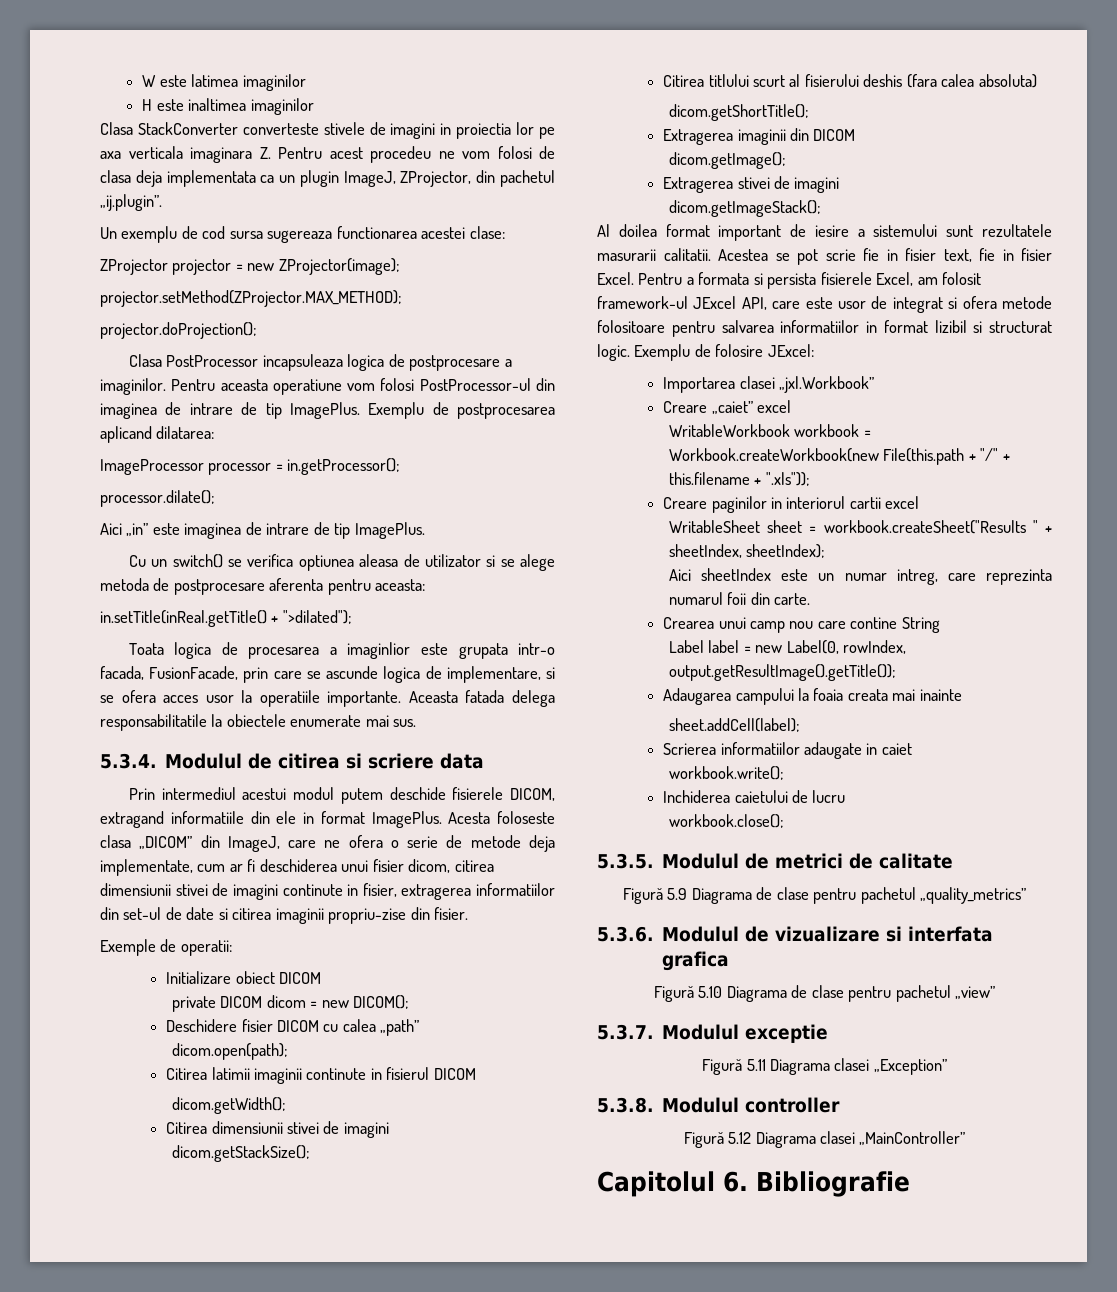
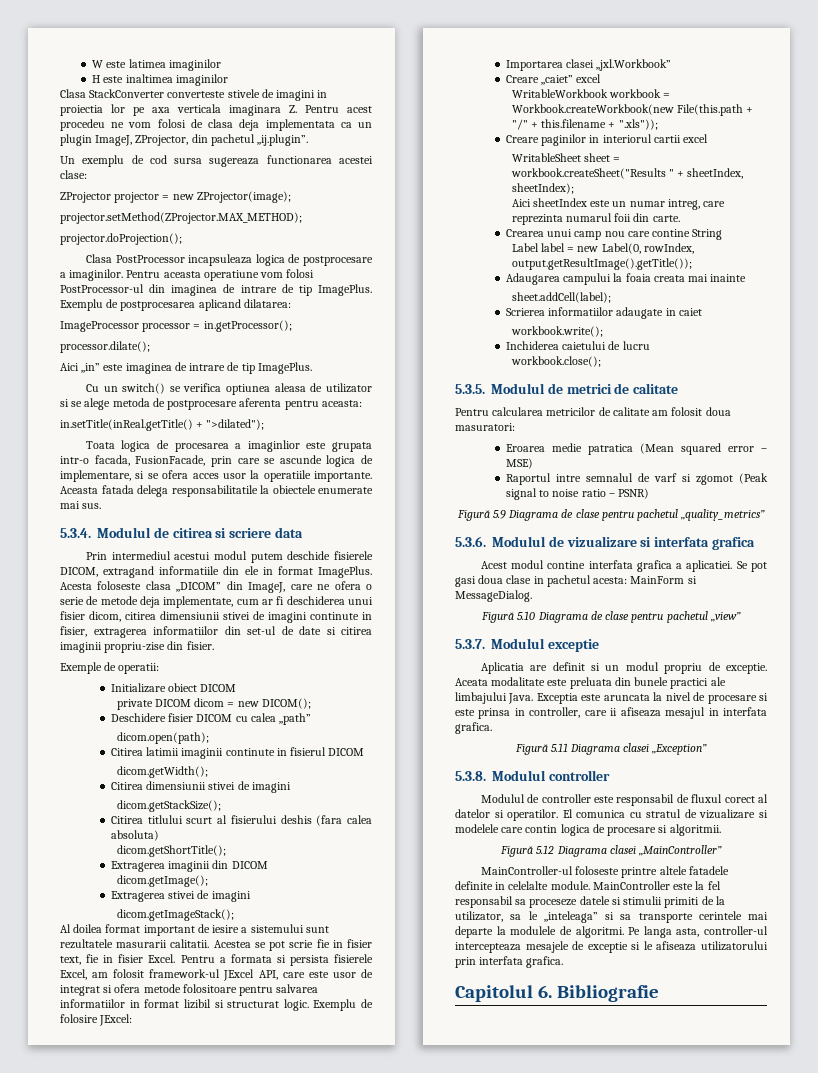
(954, 861) none -> [455,407,731,416] [455,423,515,431] [505,443,767,455] [505,458,533,469] [505,473,768,485] [505,488,650,500] // Pentru calcularea metricilor de calitate am folosit doua masuratori: // Eroarea medie patratica (Mean squared error – MSE) // Raportul intre semnalul de varf si zgomot (Peak signal to noise ratio – PSNR)
(730, 961) none -> [480,560,767,572] [455,575,697,587] [455,590,532,602] // Acest modul contine interfata grafica a aplicatiei. Se pot gasi doua clase in pachetul acesta: MainForm si MessageDialog.
(829, 1033) none -> [480,662,767,674] [455,677,726,689] [455,692,768,704] [455,707,767,719] [455,722,492,734] // Aplicatia are definit si un modul propriu de exceptie. Aceata modalitate este preluata din bunele practici ale limbajului Java. Exceptia este aruncata la nivel de procesare si este prinsa in controller, care ii afiseaza mesajul in interfata grafica.
(841, 1105) none -> [480,794,768,806] [455,809,768,821] [455,824,721,836] // Modulul de controller este responsabil de fluxul corect al datelor si operatilor. El comunica cu stratul de vizualizare si modelele care contin logica de procesare si algoritmii.
(966, 1138) none -> [480,866,729,878] [455,881,721,890] [455,896,725,908] [455,911,768,923] [455,926,768,938] [455,941,768,953] [455,956,564,968] // MainController-ul foloseste printre altele fatadele definite in celelalte module. MainController este la fel responsabil sa proceseze datele si stimulii primiti de la utilizator, sa le „inteleaga” si sa transporte cerintele mai departe la modulele de algoritmi. Pe langa asta, controller-ul intercepteaza mesajele de exceptie si le afiseaza utilizatorului prin interfata grafica.

